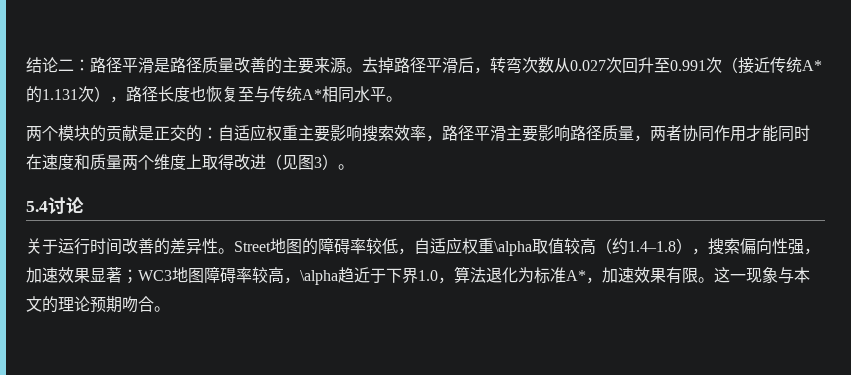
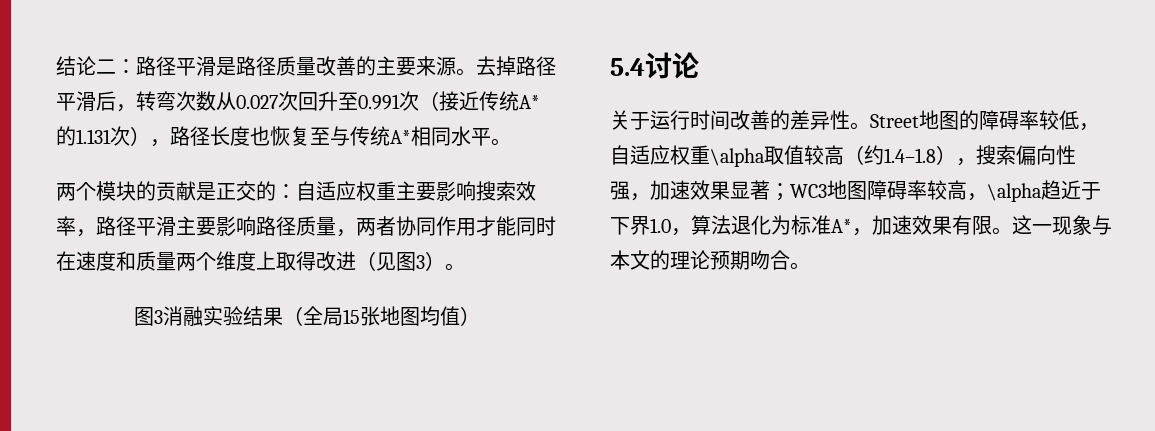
(354, 167) none -> [134,306,480,326] // 图3消融实验结果（全局15张地图均值）

